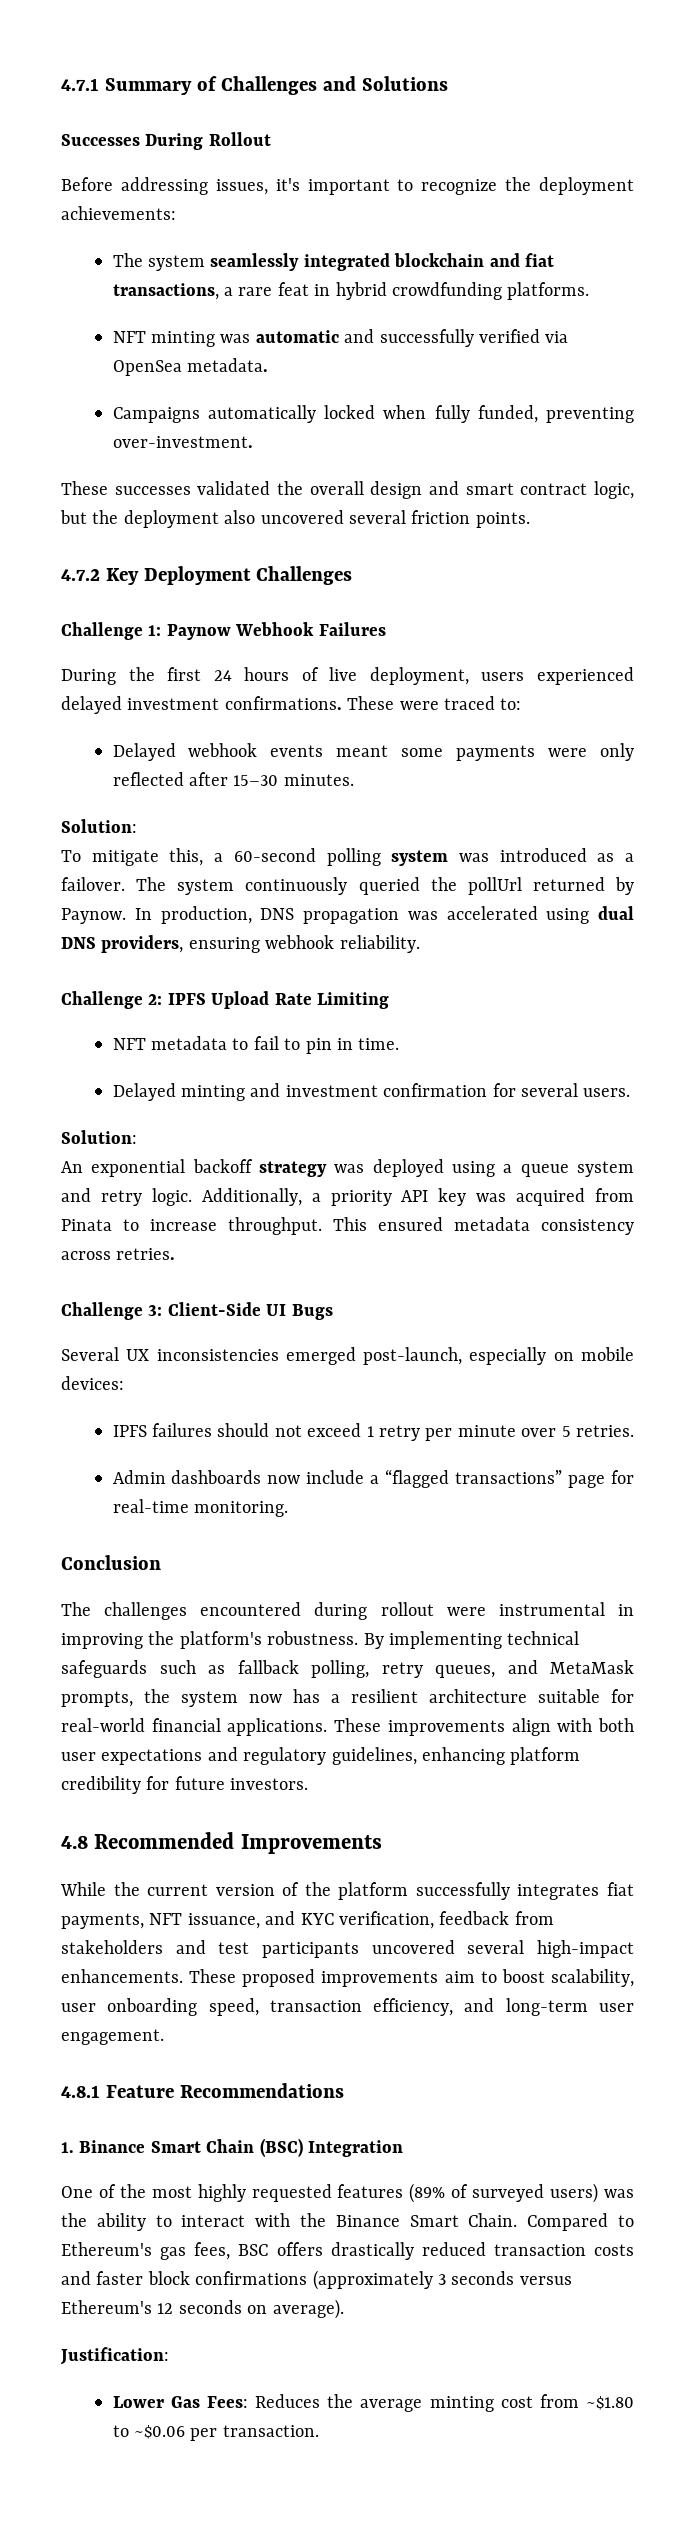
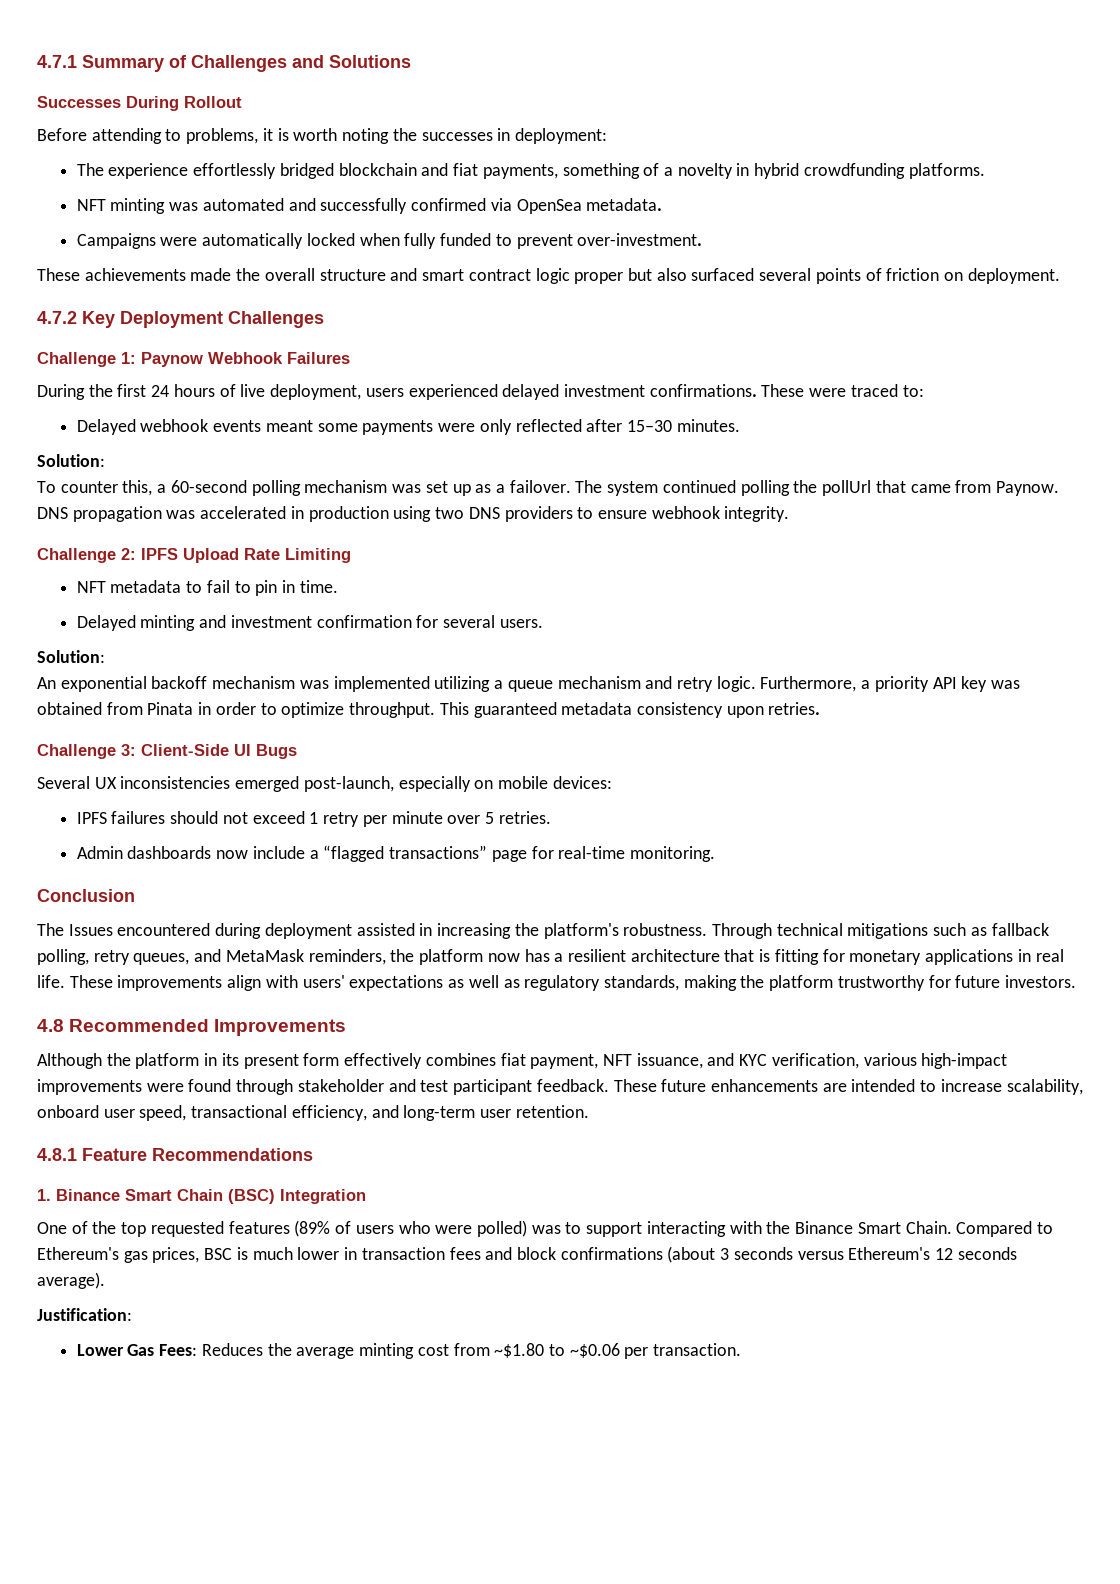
[120,177,634,195] [61,206,176,220] [112,253,554,271] [112,282,309,300] addressing issues, it's important to recognize the deployment achievements: // The system seamlessly integrated blockchain and fiat transactions, a rare feat -> [91,128,607,144] [76,163,733,179] attending to problems, it is worth noting the successes in deployment: // The experience effortlessly bridged blockchain and fiat payments, something of a novelty
[255,330,339,343] automatic -> [202,198,284,211] automated
[478,329,540,343] verified -> [411,198,487,211] confirmed
(200, 415) none -> [160,237,198,246] were
[477,405,634,423] funded, preventing -> [440,233,573,249] funded to prevent
[114,481,271,495] successes validated -> [84,268,232,281] achievements made
[370,481,423,499] design -> [319,269,386,281] structure
[594,481,634,499] [60,510,530,528] logic, but the deployment also uncovered several friction points. -> [535,268,1060,284] logic proper but also surfaced several points of friction on deployment.
[91,850,159,866] mitigate -> [60,481,118,493] counter
[391,848,587,866] system was introduced -> [304,480,471,496] mechanism was set up
[245,877,634,895] [61,906,634,924] [61,935,420,953] continuously queried the pollUrl returned by Paynow. In production, DNS propagation was accelerated using dual DNS providers, ensuring webhook reliability. -> [662,480,1059,496] [37,506,790,522] continued polling the pollUrl that came from Paynow. DNS propagation was accelerated in production using two DNS providers to ensure webhook integrity.
[259,1159,495,1177] strategy was deployed using -> [212,676,491,692] mechanism was implemented utilizing
[576,1161,634,1177] system -> [557,676,641,689] mechanism
[201,1188,302,1206] Additionally, -> [760,676,857,692] Furthermore,
[516,1188,586,1206] acquired -> [37,702,102,715] obtained
[122,1219,217,1231] to increase -> [198,702,345,718] in order to optimize
[378,1217,443,1231] ensured -> [473,702,557,718] guaranteed
[61,1251,111,1260] across -> [726,706,764,718] upon
[104,1602,188,1620] challenges -> [68,924,113,936] Issues
[380,1602,634,1616] [61,1631,580,1649] [61,1660,147,1678] rollout were instrumental in improving the platform's robustness. By implementing technical safeguards -> [264,923,929,939] deployment assisted in increasing the platform's robustness. Through technical mitigations
[61,1689,238,1707] prompts, the system -> [308,949,484,965] reminders, the platform
[538,1689,634,1703] [61,1718,634,1736] [61,1747,581,1765] [61,1776,141,1794] suitable for real-world financial applications. These improvements align with both user expectations and regulatory guidelines, enhancing platform credibility -> [724,949,1064,965] [37,975,925,991] that is fitting for monetary applications in real life. These improvements align with users' expectations as well as regulatory standards, making the platform trustworthy
[60,1882,634,1900] [61,1913,144,1929] While the current version of the platform successfully integrates fiat payments, -> [37,1053,599,1069] Although the platform in its present form effectively combines fiat payment,
[439,1911,554,1925] [61,1940,635,1958] [61,1969,635,1987] [61,1998,362,2016] feedback from stakeholders and test participants uncovered several high-impact enhancements. These proposed improvements aim to boost scalability, user onboarding speed, transaction -> [863,1053,1008,1069] [37,1079,1083,1095] [37,1105,288,1121] various high-impact improvements were found through stakeholder and test participant feedback. These future enhancements are intended to increase scalability, onboard user speed, transactional
[61,2029,164,2045] engagement. -> [515,1105,589,1118] retention.
[151,2184,246,2202] most highly -> [121,1222,147,1237] top
[472,2183,635,2203] [61,2213,246,2231] surveyed users) was the ability to interact -> [355,1220,726,1237] users who were polled) was to support interacting
[194,2242,634,2260] [61,2271,144,2285] fees, BSC offers drastically reduced transaction costs and faster -> [152,1247,513,1263] prices, BSC is much lower in transaction fees and
[312,2270,433,2290] (approximately -> [667,1246,716,1263] (about
[247,2305,268,2314] on -> (1017, 1253) none

